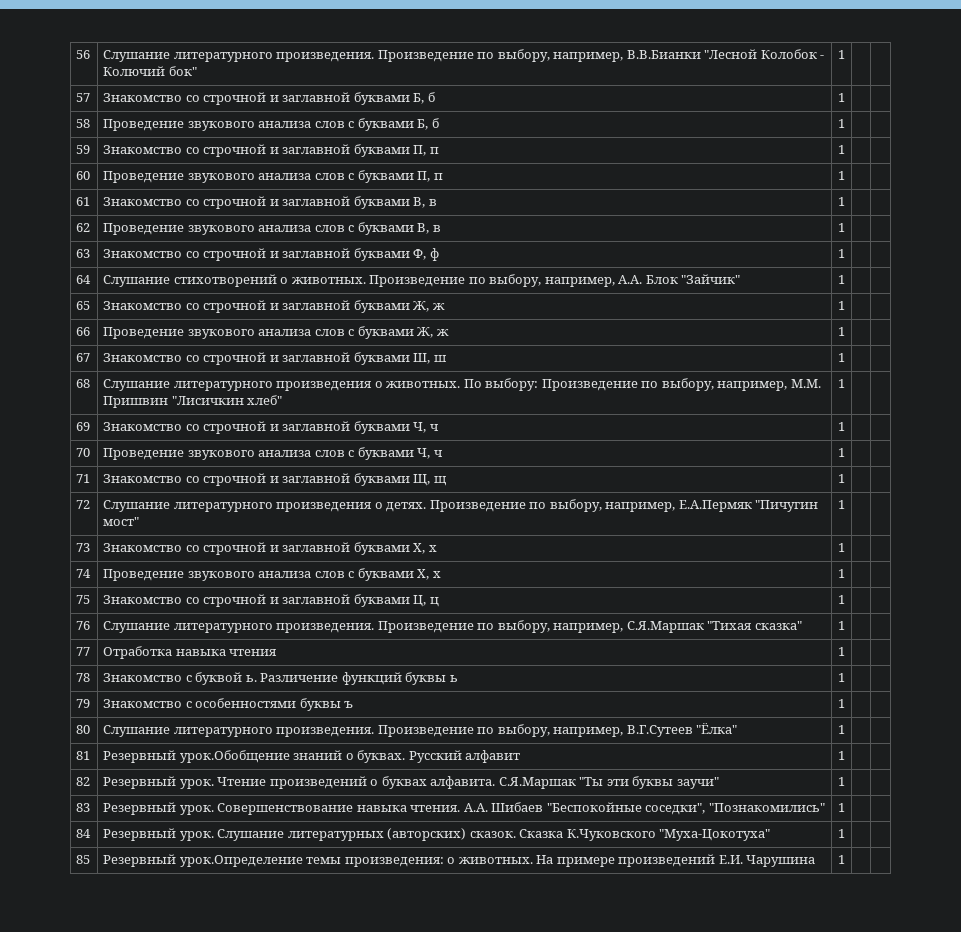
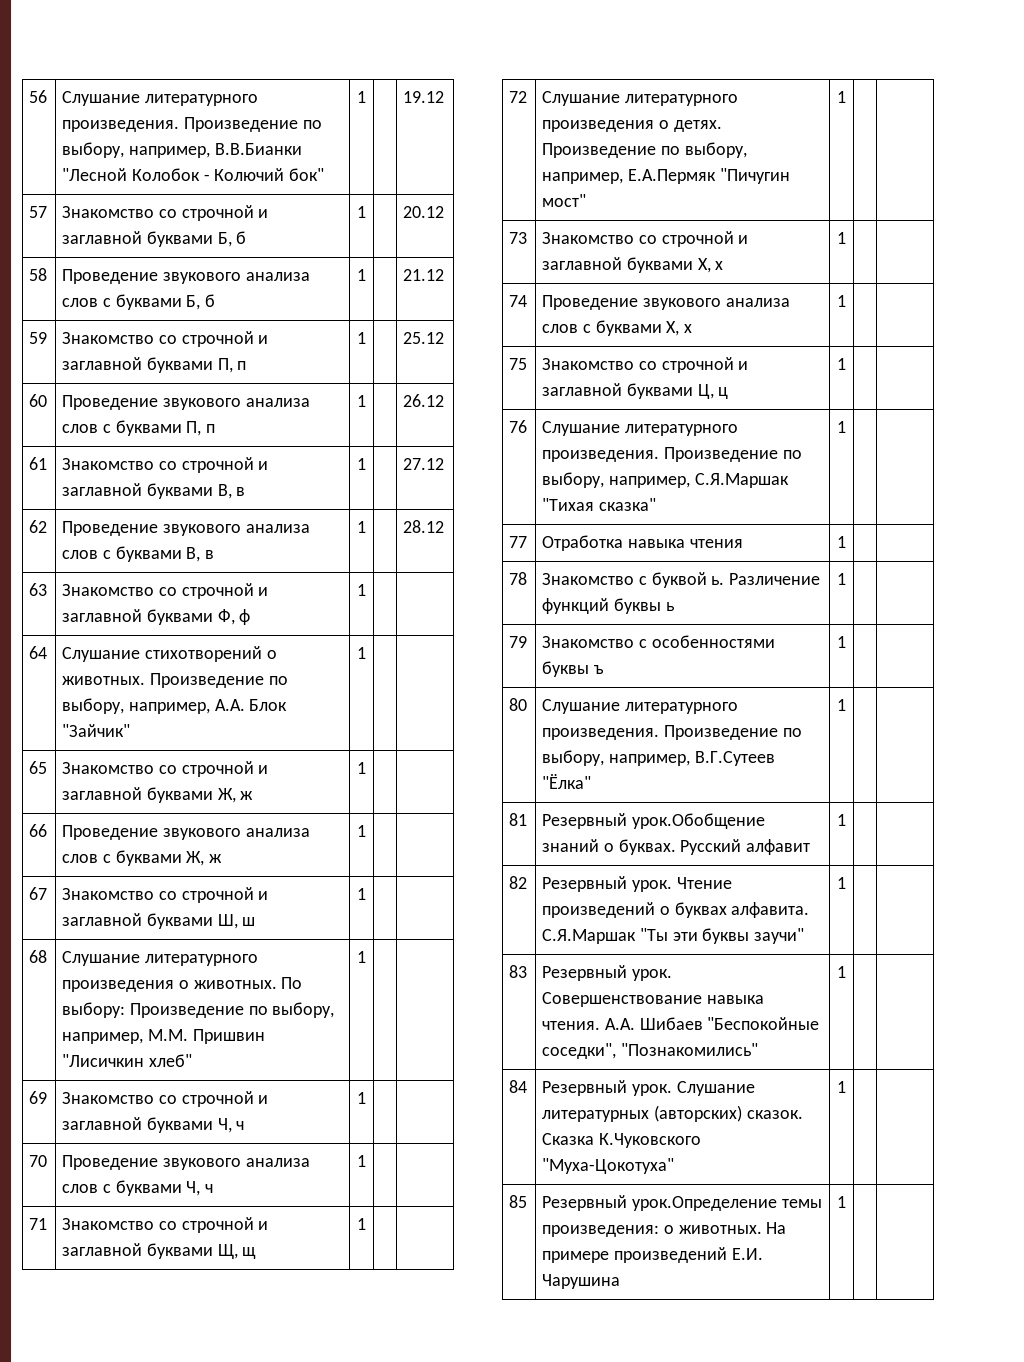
(845, 54) none -> [403,91,445,103] 19.12
(845, 97) none -> [403,206,445,218] 20.12
(845, 123) none -> [403,269,445,281] 21.12
(845, 149) none -> [403,332,445,344] 25.12
(845, 175) none -> [403,394,445,407] 26.12
(845, 201) none -> [403,458,445,470] 27.12
(845, 227) none -> [403,520,445,533] 28.12

